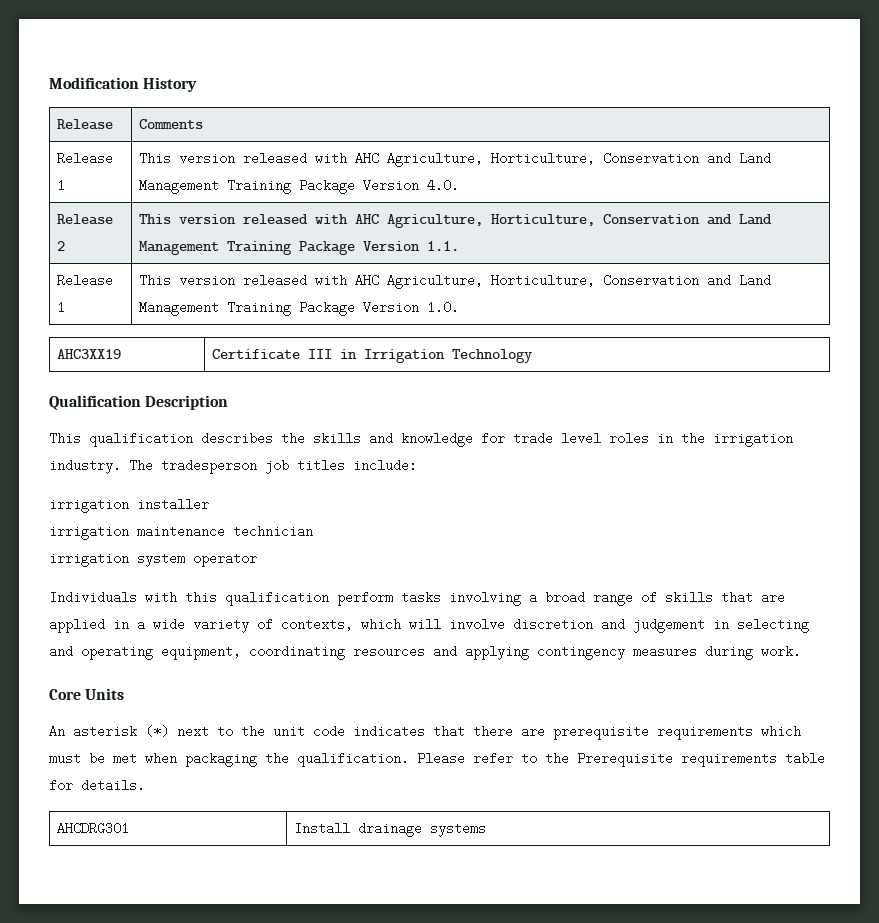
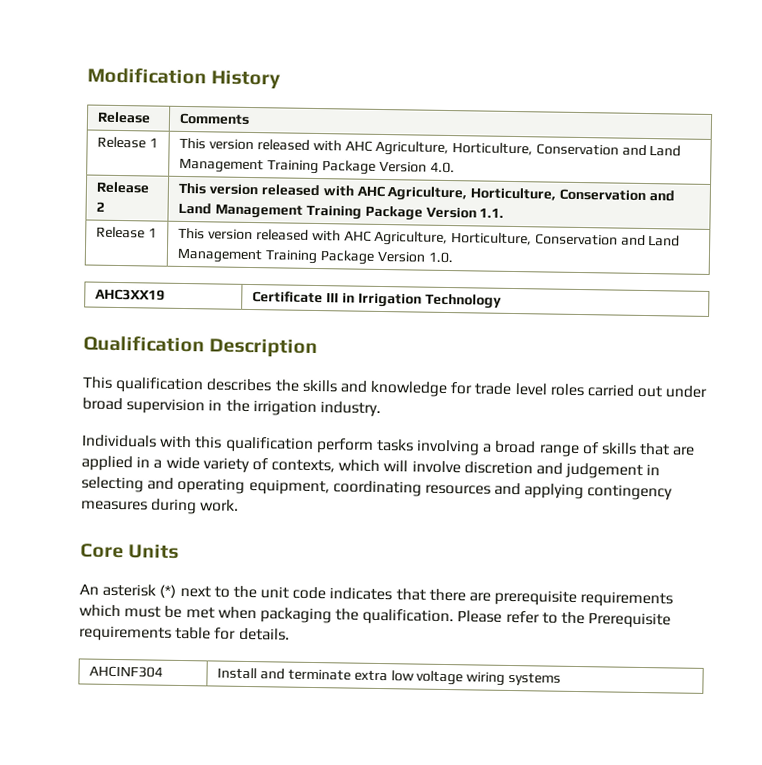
(649, 438) none -> [587,384,708,398] [82,397,206,415] carried out under broad supervision
[129,459,417,474] [49,498,209,513] [49,525,313,540] [49,552,257,567] The tradesperson job titles include: // irrigation installer // irrigation maintenance technician // irrigation system operator -> (381, 409) none
[57,822,130,835] AHCDRG301 -> [89,665,164,678] AHCINF304
[358,822,423,837] drainage -> [260,668,506,686] and terminate extra low voltage wiring

